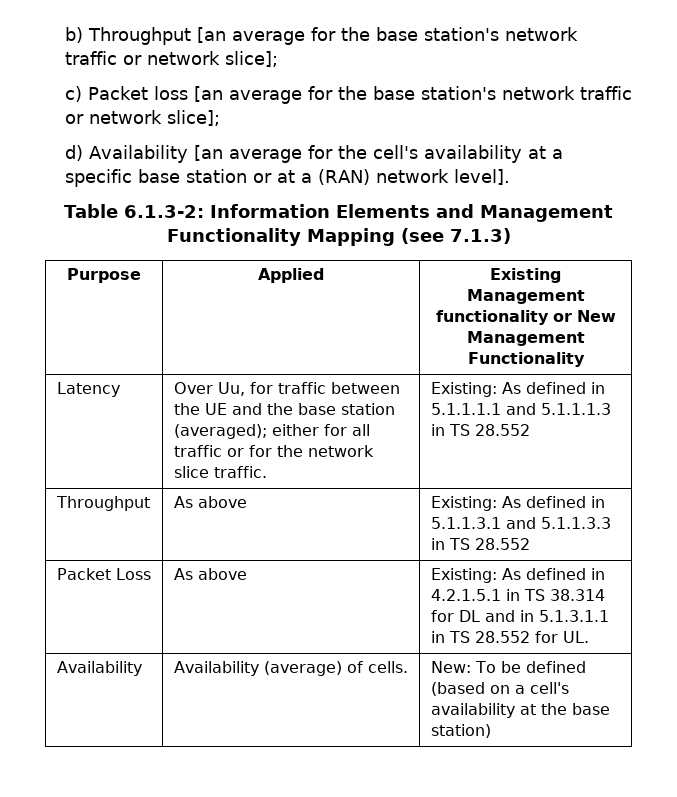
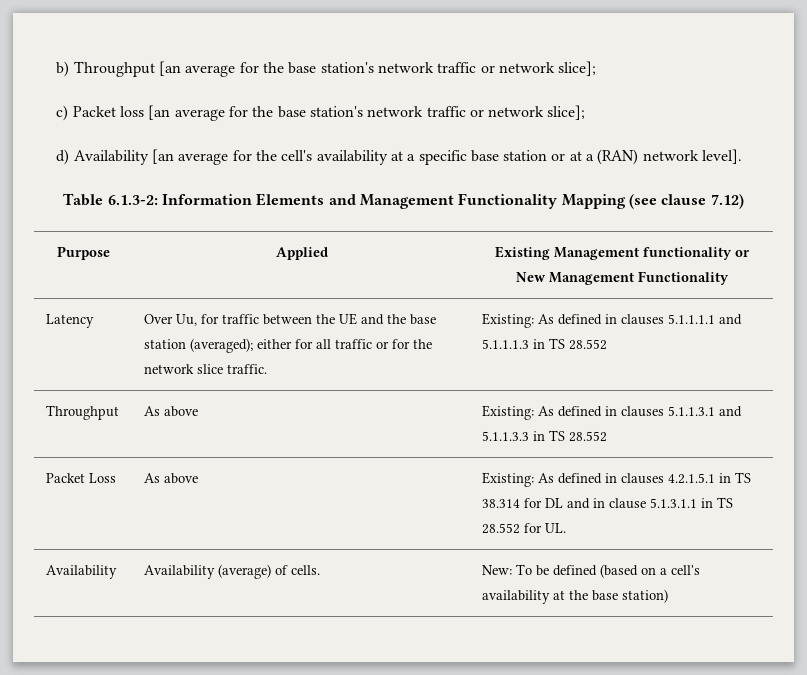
[449,228,511,244] 7.1.3) -> [661,194,744,209] clause 7.12)
(605, 388) none -> [621,314,665,325] clauses
(605, 502) none -> [621,406,665,417] clauses
(605, 574) none -> [621,473,665,484] clauses
(534, 616) none -> [609,498,647,509] clause

